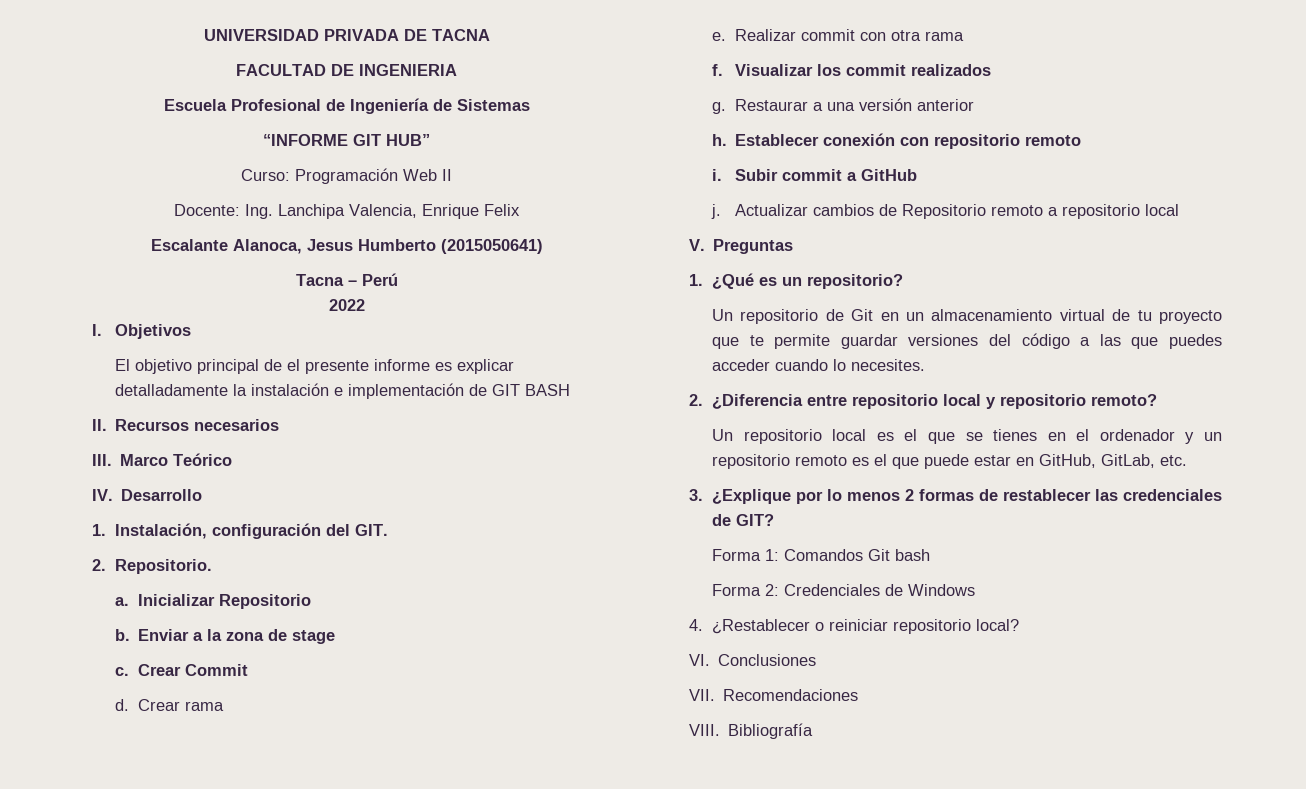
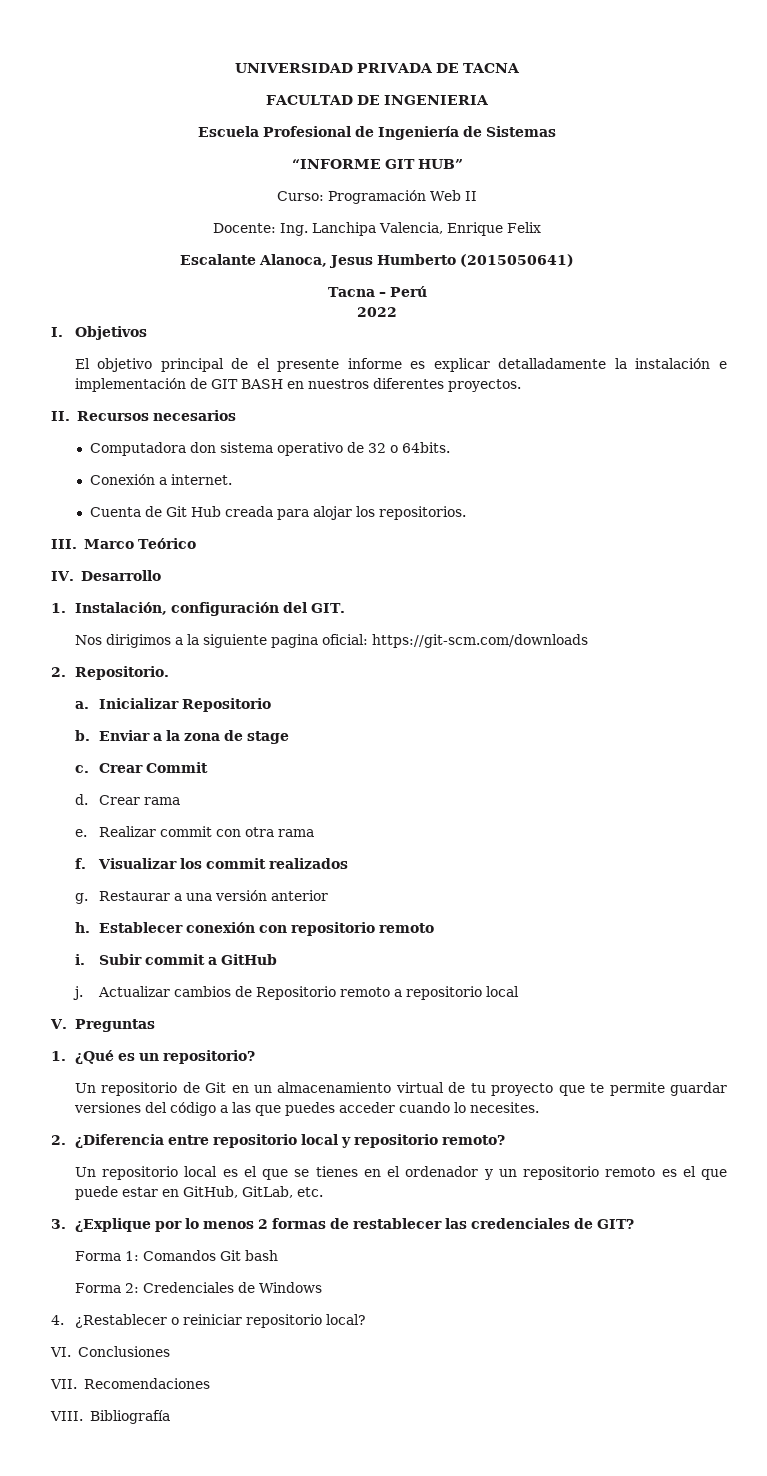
(570, 390) none -> [286,378,521,392] en nuestros diferentes proyectos.
(279, 425) none -> [89,442,450,456] [89,474,232,485] [89,506,466,520] // Computadora don sistema operativo de 32 o 64bits. // Conexión a internet. // Cuenta de Git Hub creada para alojar los repositorios.
(388, 530) none -> [74,634,588,648] // Nos dirigimos a la siguiente pagina oficial: https://git-scm.com/downloads

